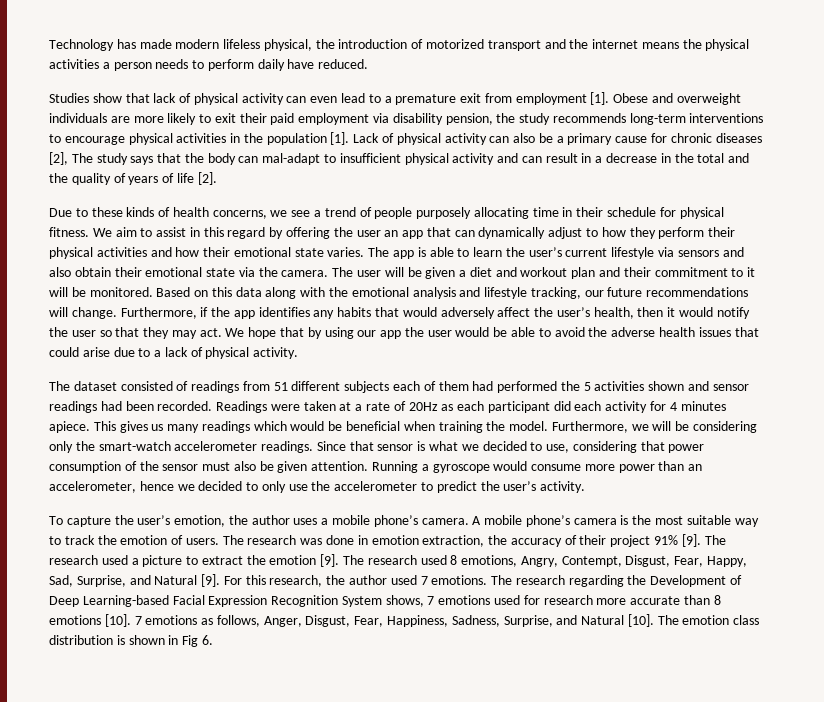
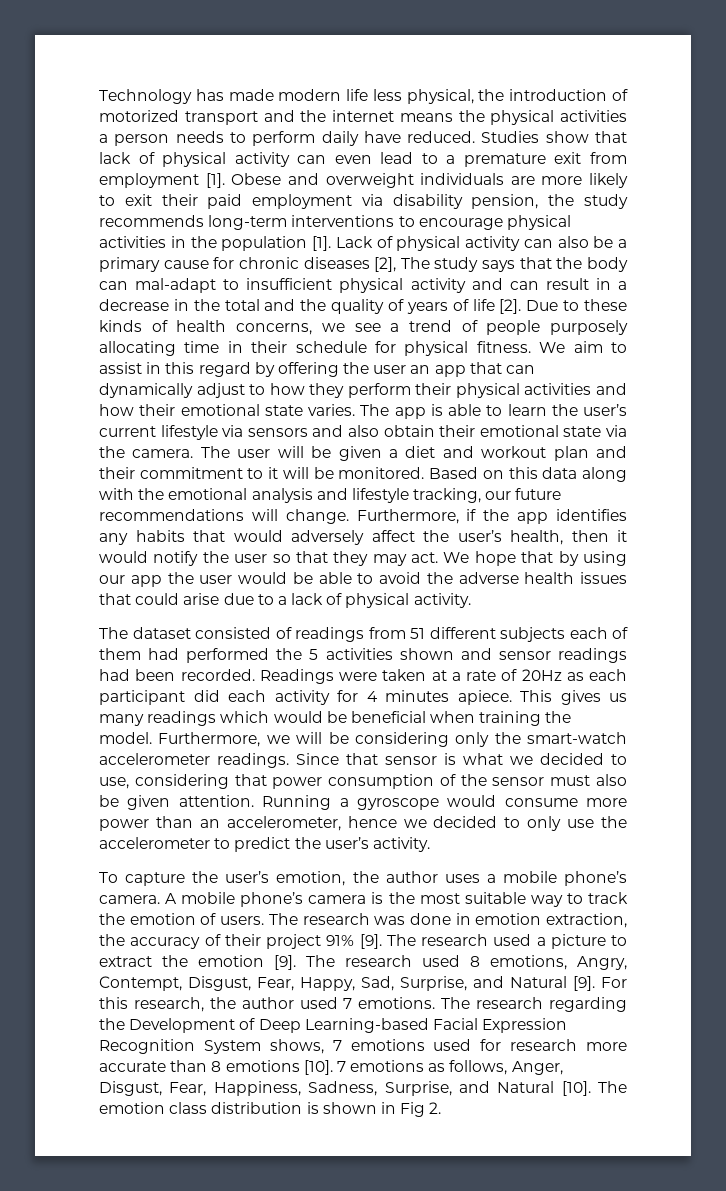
[223,39,261,49] lifeless -> [346,89,402,101] life less
(369, 64) // -> (476, 137) none
(217, 178) // -> (522, 306) none
[201,635,213,645] 6. -> [429,1102,442,1114] 2.

